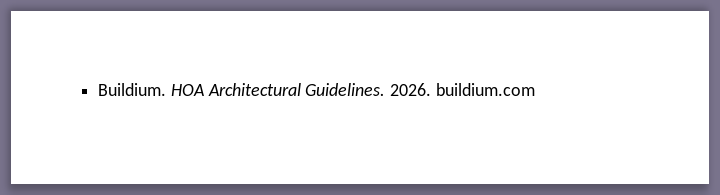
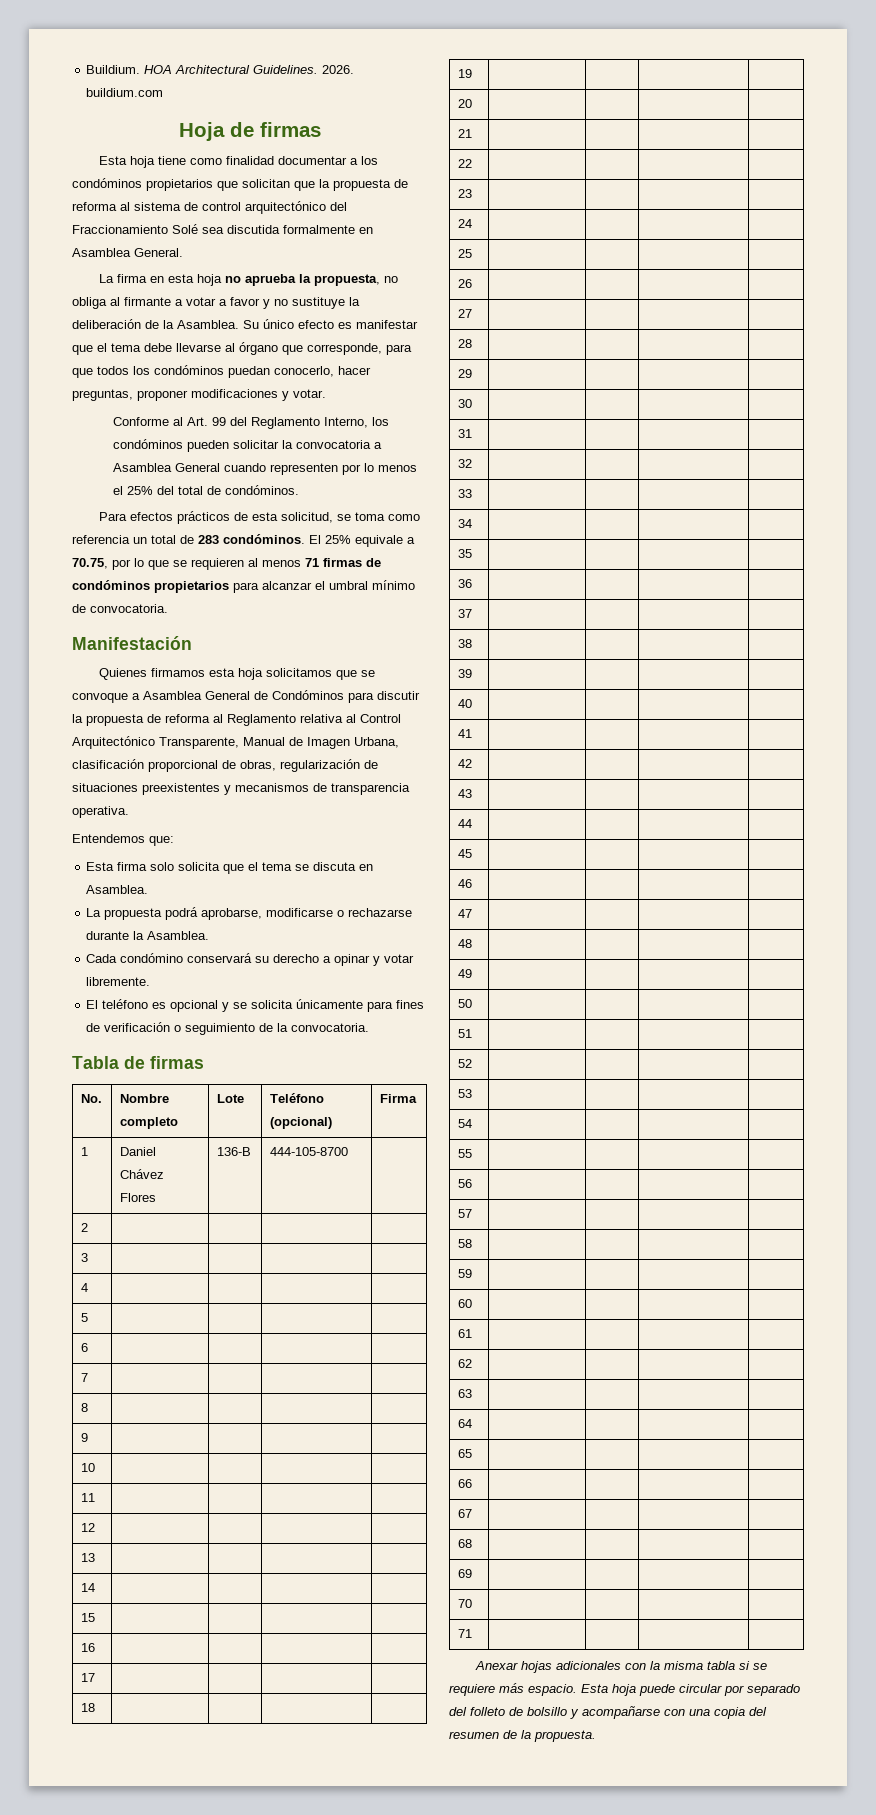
(535, 89) none -> [178,122,321,141] [98,156,378,168] [72,178,408,191] [72,201,347,214] [72,224,373,234] [72,248,183,257] [98,274,398,286] [72,297,360,309] [72,319,418,329] [72,342,412,355] [72,365,371,378] [72,389,326,401] [113,417,390,429] [113,439,383,452] [113,463,418,475] [113,485,300,495] [98,511,420,524] [72,534,415,547] [72,558,381,570] [72,580,415,593] [72,604,168,613] [72,636,192,650] [98,668,375,680] [72,690,420,703] [72,714,401,726] [72,736,399,749] [72,759,378,772] [72,783,410,795] [72,806,129,818] [72,834,174,846] [86,862,374,874] [86,885,149,894] [86,907,413,920] [86,931,210,940] [86,953,415,966] [86,977,151,986] [86,999,425,1012] [86,1022,370,1035] [72,1056,204,1069] [80,1094,102,1103] [119,1094,169,1103] [119,1117,178,1129] [216,1094,244,1103] [269,1093,324,1103] [269,1117,332,1129] [379,1094,417,1103] [80,1147,88,1156] [119,1147,156,1156] [119,1169,164,1179] [119,1193,156,1202] [216,1147,251,1156] [269,1147,348,1156] [80,1223,88,1232] [80,1253,88,1262] [80,1283,88,1292] [80,1313,88,1322] [80,1343,88,1352] [80,1373,88,1382] [80,1403,88,1412] [80,1433,88,1442] [80,1463,95,1472] [80,1493,95,1502] [80,1523,95,1532] [80,1553,95,1562] [80,1583,95,1592] [80,1613,95,1622] [80,1643,95,1652] [80,1673,95,1682] [80,1703,95,1712] [457,69,472,78] [457,99,472,108] [457,129,472,138] [457,159,472,168] [457,189,472,198] [457,219,472,228] [457,249,472,258] [457,279,472,288] [457,309,472,318] [457,339,472,348] [457,369,472,378] [457,399,472,408] [457,429,472,438] [457,459,472,468] [457,489,472,498] [457,519,472,528] [457,549,472,558] [457,579,472,588] [457,609,472,618] [457,639,472,648] [457,669,472,678] [457,699,472,708] [457,729,472,738] [457,759,472,768] [457,789,472,798] [457,819,472,828] [457,849,472,858] [457,879,472,888] [457,909,472,918] [457,939,472,948] [457,969,472,978] [457,999,472,1008] [457,1029,472,1038] [457,1059,472,1068] [457,1089,472,1098] [457,1119,472,1128] [457,1149,472,1158] [457,1179,472,1188] [457,1209,472,1218] [457,1239,472,1248] [457,1269,472,1278] [457,1299,472,1308] [457,1329,472,1338] [457,1359,472,1368] [457,1389,472,1398] [457,1419,472,1428] [457,1449,472,1458] [457,1479,472,1488] [457,1509,472,1518] [457,1539,472,1548] [457,1569,472,1578] [457,1599,472,1608] [457,1629,472,1638] [474,1661,767,1673] [449,1683,800,1696] [449,1706,767,1719] [449,1730,596,1742] // Hoja de firmas // Esta hoja tiene como finalidad documentar a los condóminos propietarios que solicitan que la propuesta de reforma al sistema de control arquitectónico del Fraccionamiento Solé sea discutida formalmente en Asamblea General. // La firma en esta hoja no aprueba la propuesta, no obliga al firmante a votar a favor y no sustituye la deliberación de la Asamblea. Su único efecto es manifestar que el tema debe llevarse al órgano que corresponde, para que todos los condóminos puedan conocerlo, hacer preguntas, proponer modificaciones y votar. // Conforme al Art. 99 del Reglamento Interno, los condóminos pueden solicitar la convocatoria a Asamblea General cuando representen por lo menos el 25% del total de condóminos. // Para efectos prácticos de esta solicitud, se toma como referencia un total de 283 condóminos. El 25% equivale a 70.75, por lo que se requieren al menos 71 firmas de condóminos propietarios para alcanzar el umbral mínimo de convocatoria. // Manifestación // Quienes firmamos esta hoja solicitamos que se convoque a Asamblea General de Condóminos para discutir la propuesta de reforma al Reglamento relativa al Control Arquitectónico Transparente, Manual de Imagen Urbana, clasificación proporcional de obras, regularización de situaciones preexistentes y mecanismos de transparencia operativa. // Entendemos que: // Esta firma solo solicita que el tema se discuta en Asamblea. // La propuesta podrá aprobarse, modificarse o rechazarse durante la Asamblea. // Cada condómino conservará su derecho a opinar y votar libremente. // El teléfono es opcional y se solicita únicamente para fines de verificación o seguimiento de la convocatoria. // Tabla de firmas // No. | Nombre completo | Lote | Teléfono (opcional) | Firma // 1 | Daniel Chávez Flores | 136-B | 444-105-8700 | // 2 | | | | // 3 | | | | // 4 | | | | // 5 | | | | // 6 | | | | // 7 | | | | // 8 | | | | // 9 | | | | // 10 | | | | // 11 | | | | // 12 | | | | // 13 | | | | // 14 | | | | // 15 | | | | // 16 | | | | // 17 | | | | // 18 | | | | // 19 | | | | // 20 | | | | // 21 | | | | // 22 | | | | // 23 | | | | // 24 | | | | // 25 | | | | // 26 | | | | // 27 | | | | // 28 | | | | // 29 | | | | // 30 | | | | // 31 | | | | // 32 | | | | // 33 | | | | // 34 | | | | // 35 | | | | // 36 | | | | // 37 | | | | // 38 | | | | // 39 | | | | // 40 | | | | // 41 | | | | // 42 | | | | // 43 | | | | // 44 | | | | // 45 | | | | // 46 | | | | // 47 | | | | // 48 | | | | // 49 | | | | // 50 | | | | // 51 | | | | // 52 | | | | // 53 | | | | // 54 | | | | // 55 | | | | // 56 | | | | // 57 | | | | // 58 | | | | // 59 | | | | // 60 | | | | // 61 | | | | // 62 | | | | // 63 | | | | // 64 | | | | // 65 | | | | // 66 | | | | // 67 | | | | // 68 | | | | // 69 | | | | // 70 | | | | // 71 | | | | // Anexar hojas adicionales con la misma tabla si se requiere más espacio. Esta hoja puede circular por separado del folleto de bolsillo y acompañarse con una copia del resumen de la propuesta.

